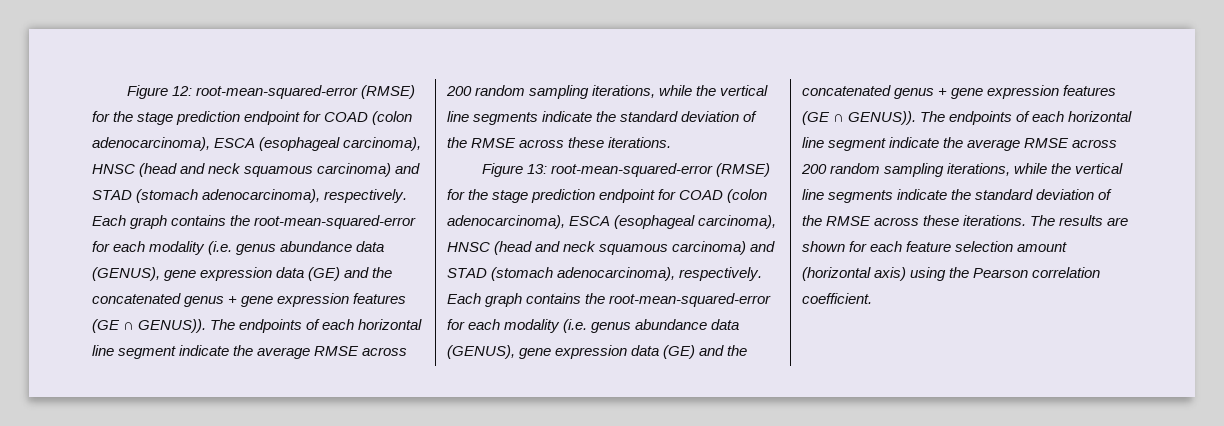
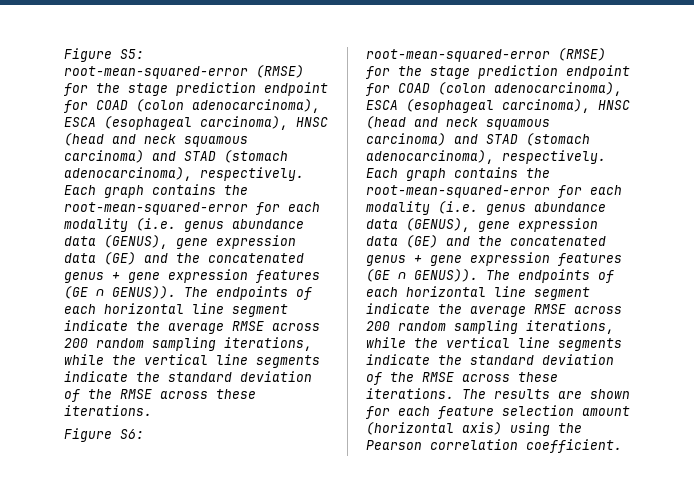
[127,85,193,99] Figure 12: -> [64,48,144,62] Figure S5:
[527,164,548,174] 13: -> [120,429,144,439] S6:

